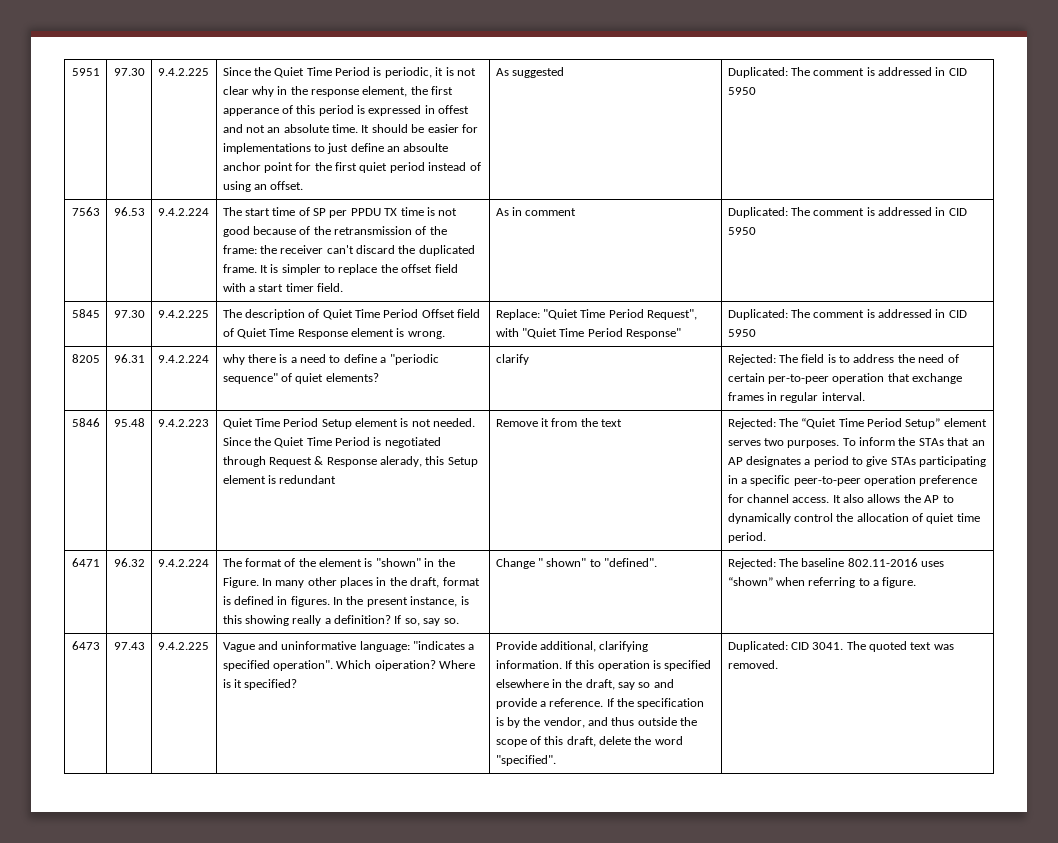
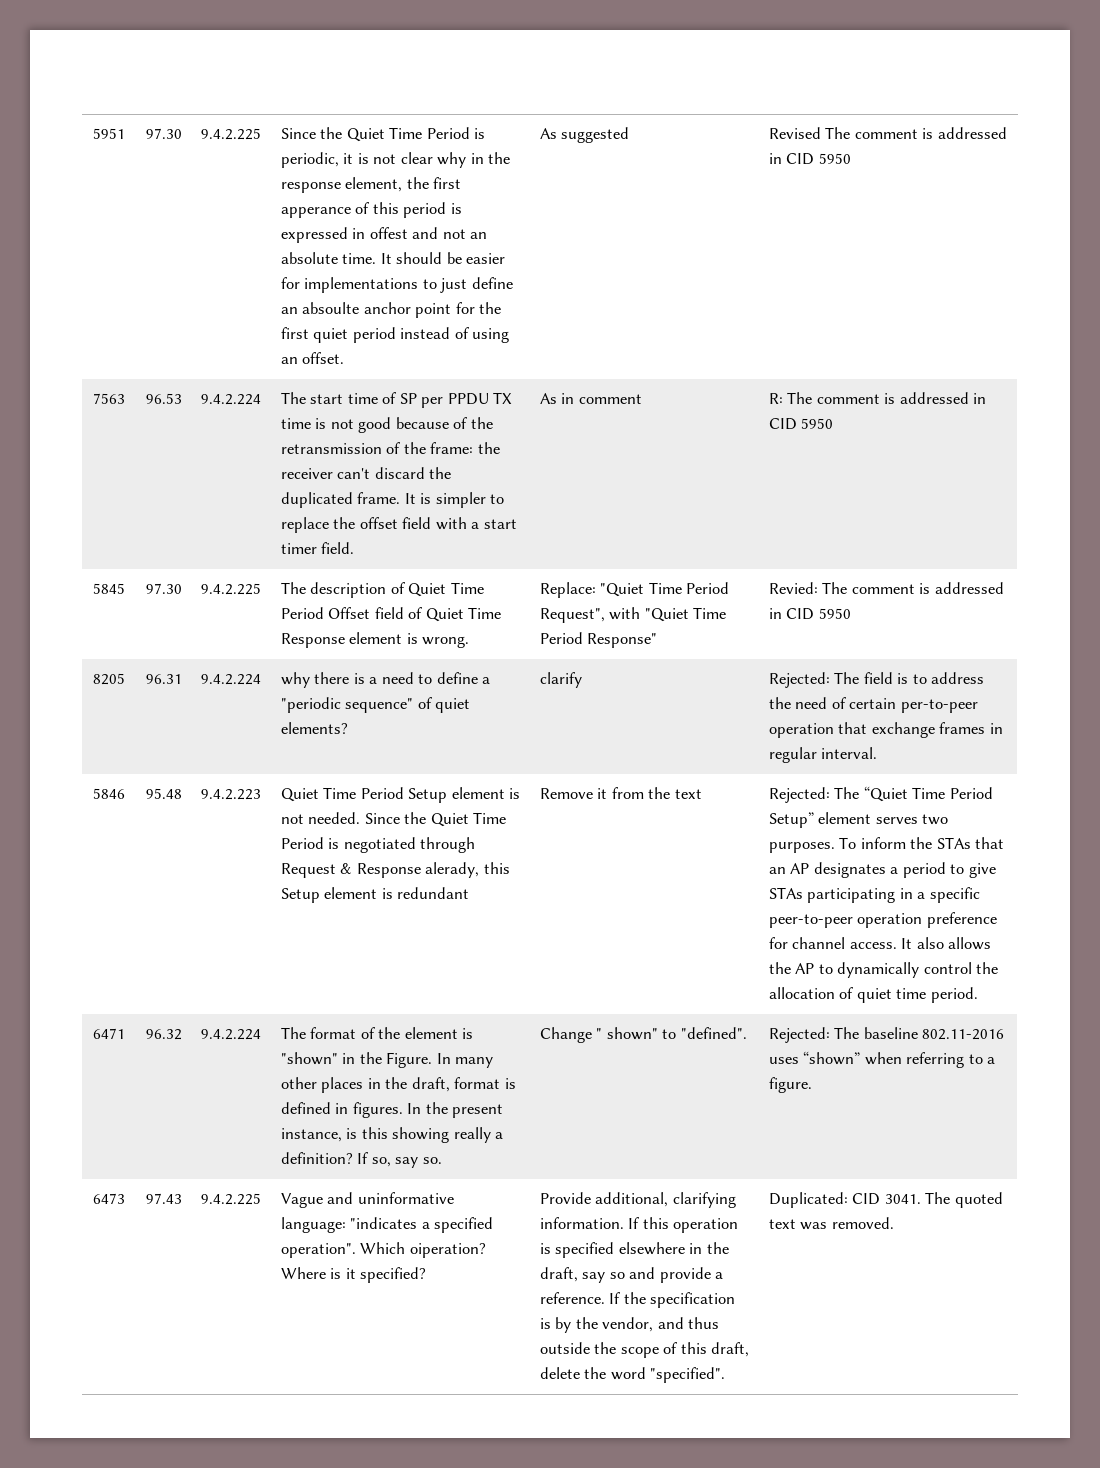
[727,67,788,78] Duplicated: -> [768,127,821,139] Revised
[727,207,788,218] Duplicated: -> [768,393,783,404] R:
[727,309,788,320] Duplicated: -> [768,582,818,594] Revied:

